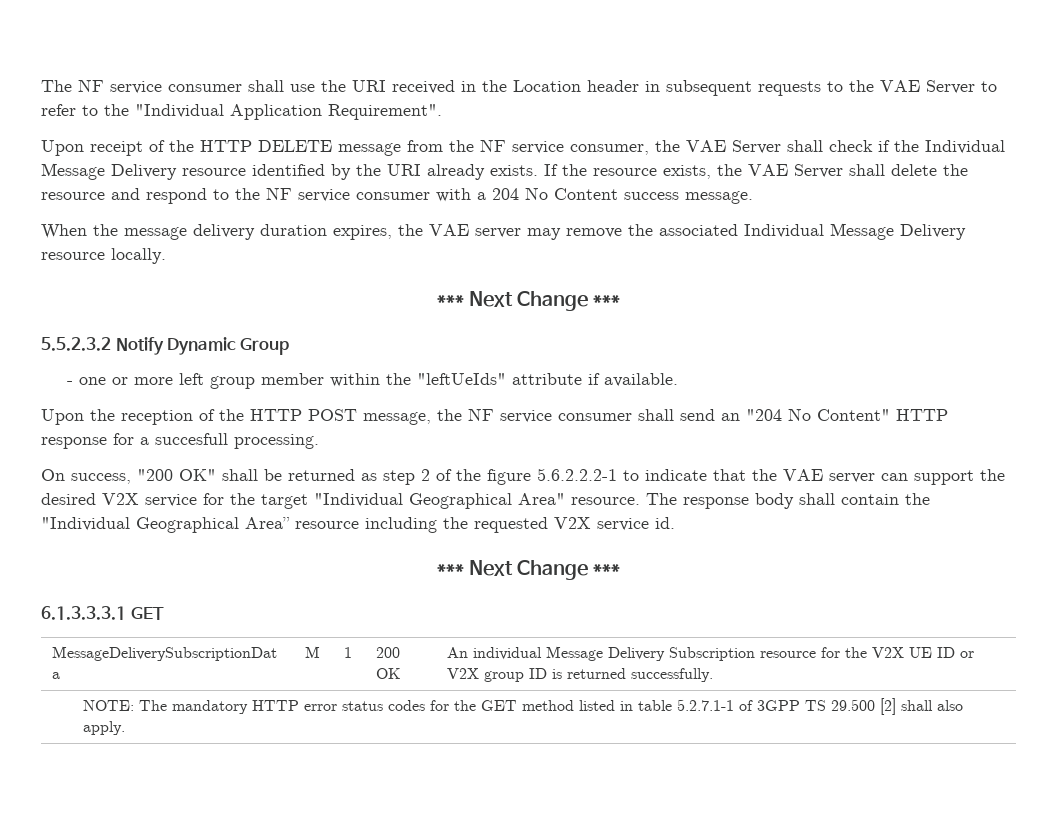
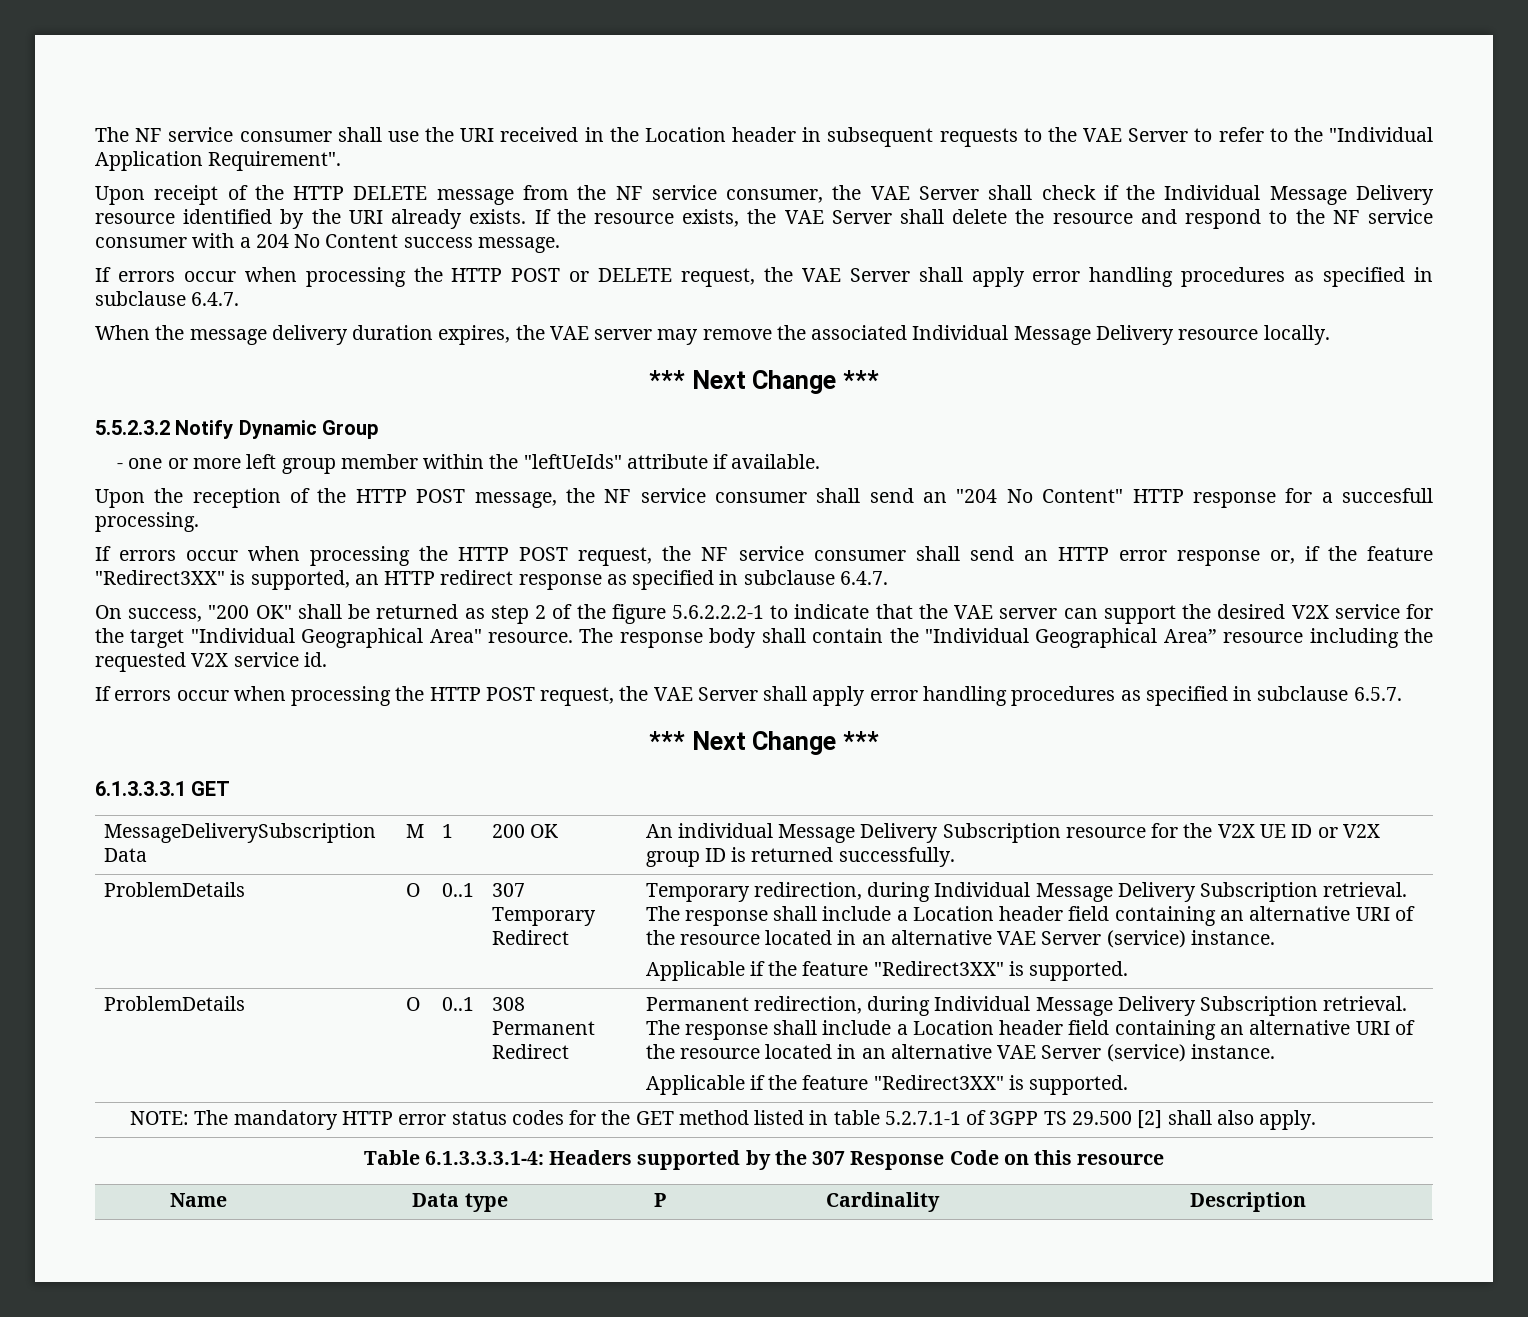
(753, 197) none -> [95,267,1434,287] [95,291,240,306] // If errors occur when processing the HTTP POST or DELETE request, the VAE Server shall apply error handling procedures as specified in subclause 6.4.7.
(319, 441) none -> [95,546,1433,566] [95,570,888,590] // If errors occur when processing the HTTP POST request, the NF service consumer shall send an HTTP error response or, if the feature "Redirect3XX" is supported, an HTTP redirect response as specified in subclause 6.4.7.
(675, 523) none -> [95,686,1402,706] // If errors occur when processing the HTTP POST request, the VAE Server shall apply error handling procedures as specified in subclause 6.5.7.
(714, 675) none -> [103,882,245,897] [405,883,420,897] [441,883,474,897] [491,883,525,897] [491,907,596,926] [491,930,569,945] [645,882,1408,902] [645,906,1415,926] [645,930,1275,948] [645,961,1129,981] [103,996,245,1011] [405,997,420,1011] [441,997,474,1011] [491,997,525,1011] [491,1021,595,1035] [491,1044,569,1059] [645,996,1408,1016] [645,1020,1415,1040] [645,1044,1275,1062] [645,1075,1129,1095] // ProblemDetails | O | 0..1 | 307 Temporary Redirect | Temporary redirection, during Individual Message Delivery Subscription retrieval. The response shall include a Location header field containing an alternative URI of the resource located in an alternative VAE Server (service) instance. // Applicable if the feature "Redirect3XX" is supported. // ProblemDetails | O | 0..1 | 308 Permanent Redirect | Permanent redirection, during Individual Message Delivery Subscription retrieval. The response shall include a Location header field containing an alternative URI of the resource located in an alternative VAE Server (service) instance. // Applicable if the feature "Redirect3XX" is supported.
(126, 728) none -> [363,1150,1165,1170] [170,1193,227,1207] [412,1193,508,1212] [654,1193,666,1207] [825,1192,940,1212] [1189,1192,1306,1212] // Table 6.1.3.3.3.1-4: Headers supported by the 307 Response Code on this resource // Name | Data type | P | Cardinality | Description

